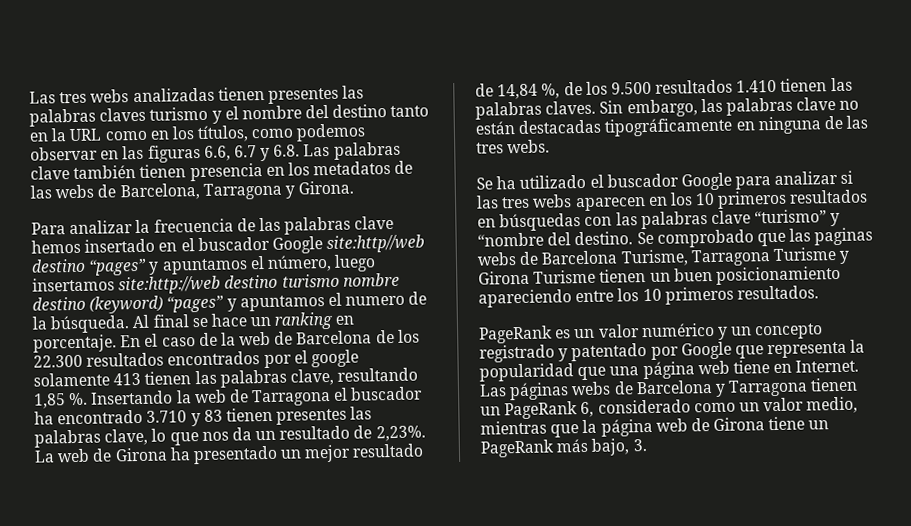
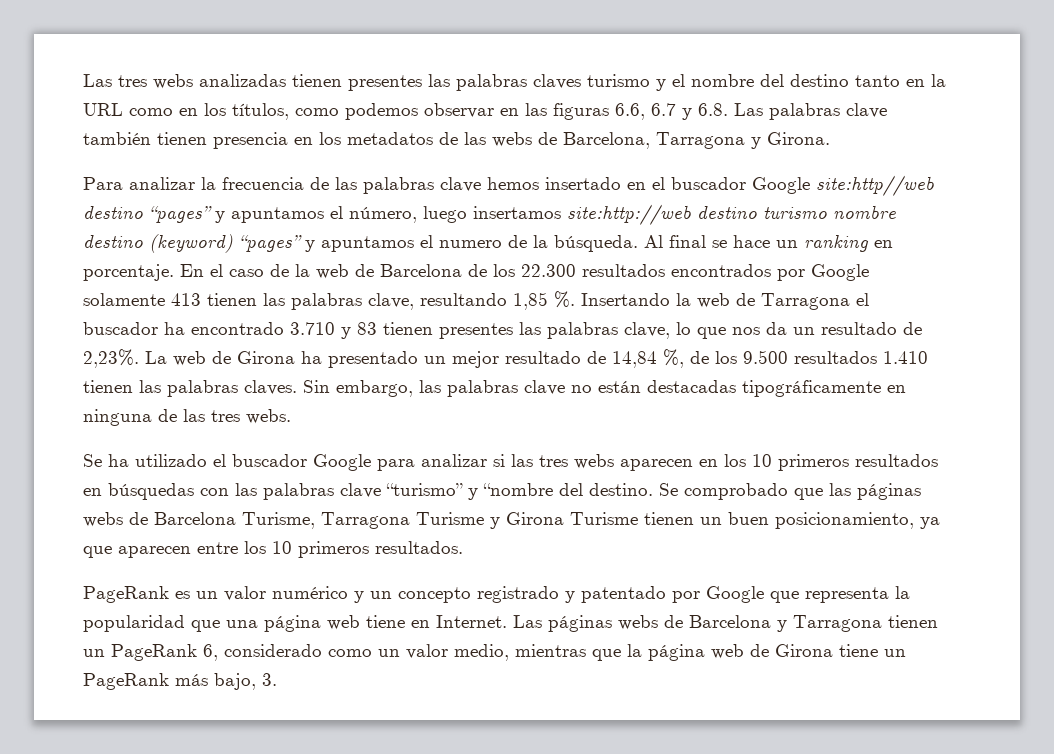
[293,349,359,368] el google -> [811,264,869,281] Google
[814,227,874,246] paginas -> [857,483,921,500] páginas
[715,265,841,285] [478,289,572,308] posicionamiento apareciendo -> [775,512,940,529] [83,546,191,558] posicionamiento, ya que aparecen

